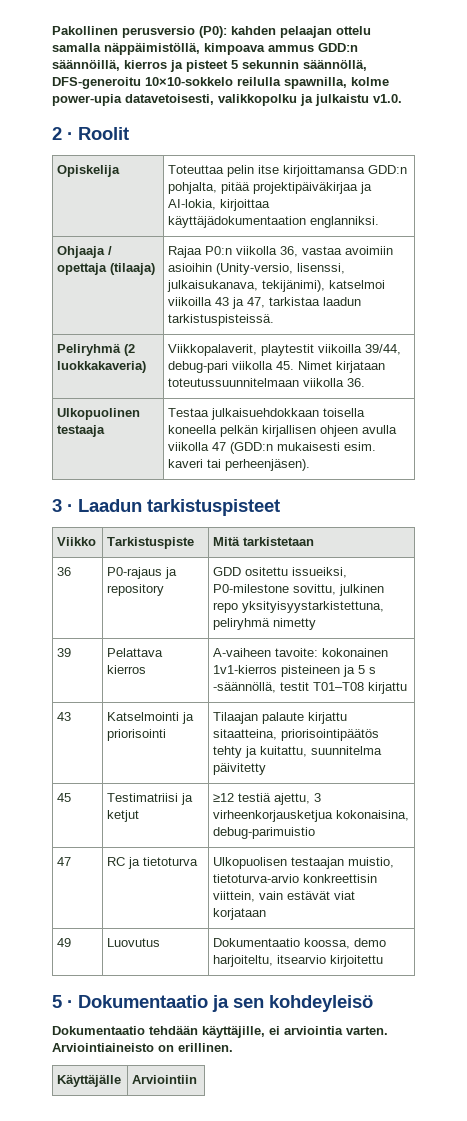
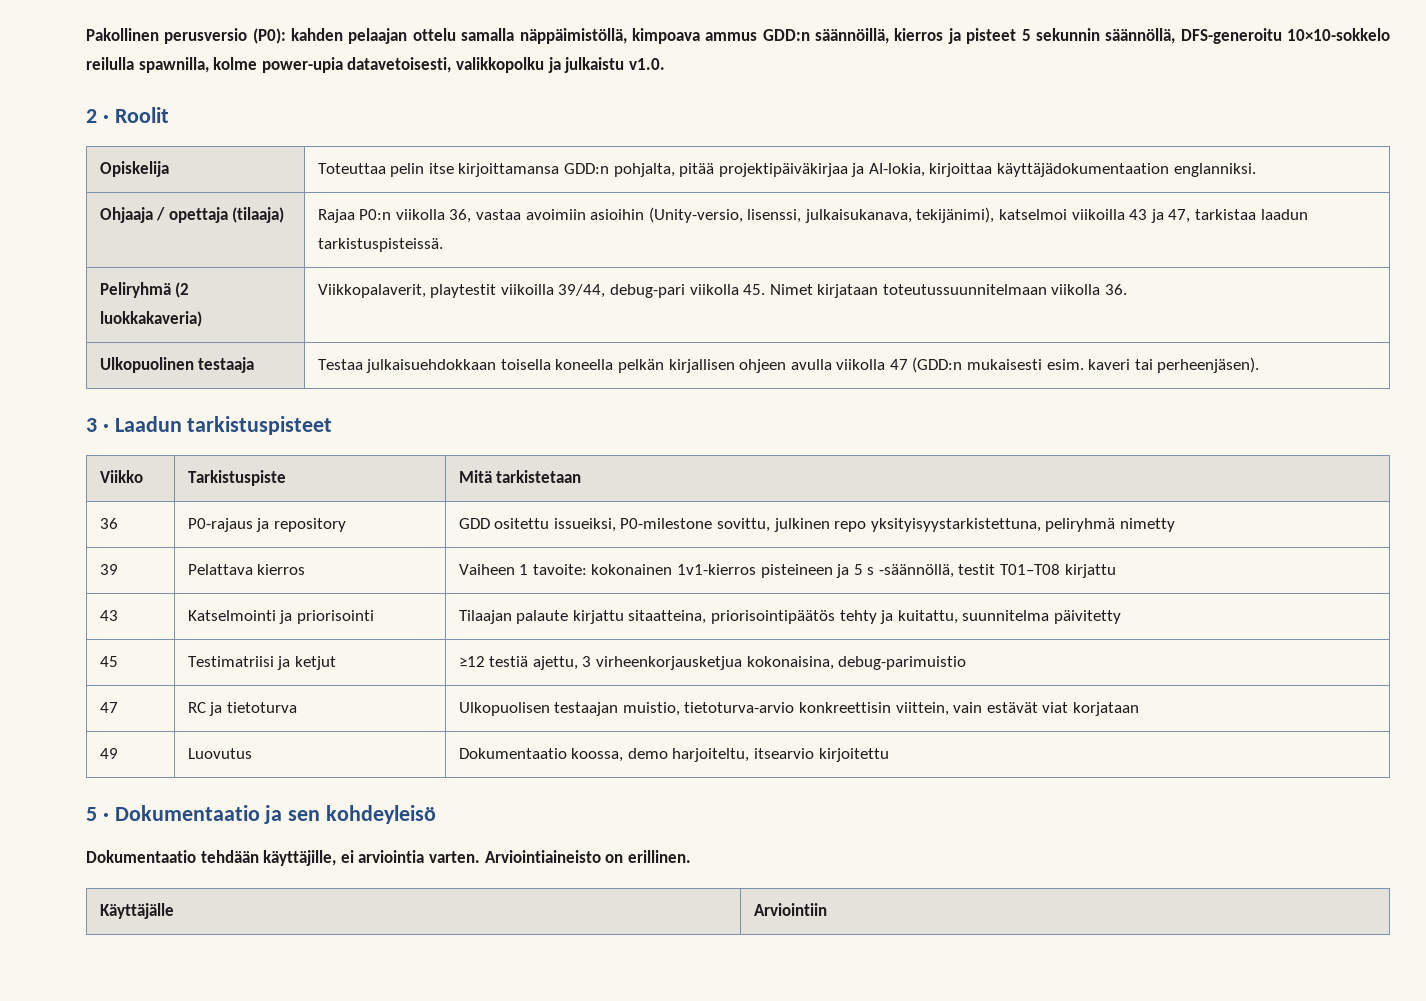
[213,648,272,657] A-vaiheen -> [458,564,529,575] Vaiheen 1

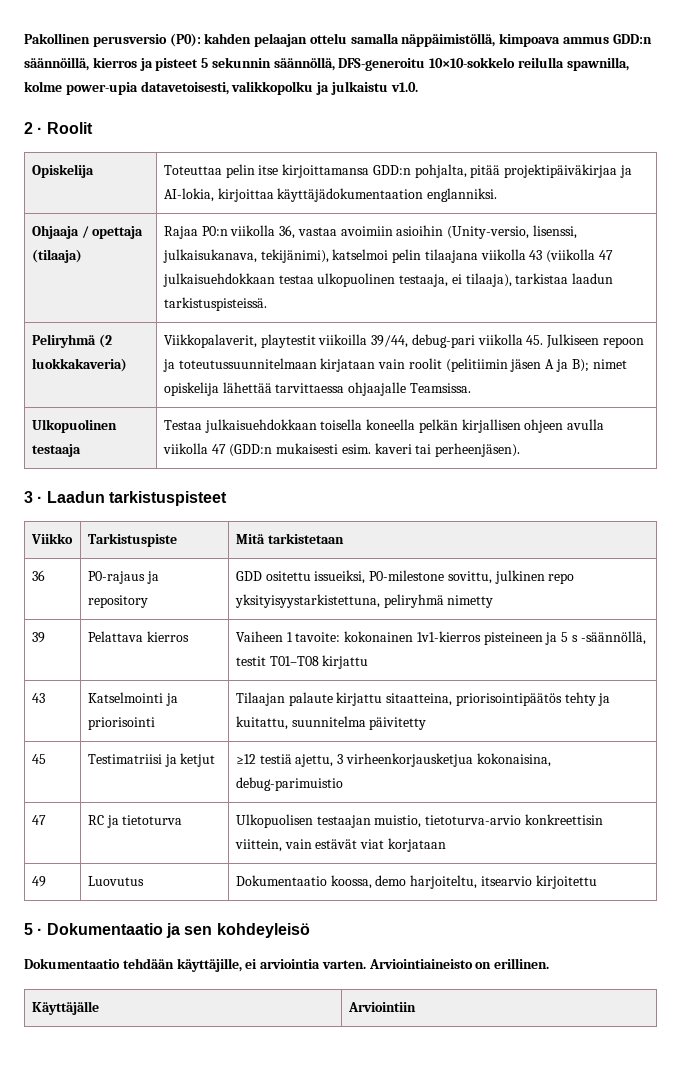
[1071,209,1191,223] viikoilla 43 ja 47, -> [392,249,613,263] [162,273,512,287] pelin tilaajana viikolla 43 (viikolla 47 julkaisuehdokkaan testaa ulkopuolinen testaaja, ei tilaaja),
[769,284,1128,298] Nimet kirjataan toteutussuunnitelmaan viikolla 36. -> [546,334,644,348] [162,358,627,372] [163,382,471,396] Julkiseen repoon ja toteutussuunnitelmaan kirjataan vain roolit (pelitiimin jäsen A ja B); nimet opiskelija lähettää tarvittaessa ohjaajalle Teamsissa.

